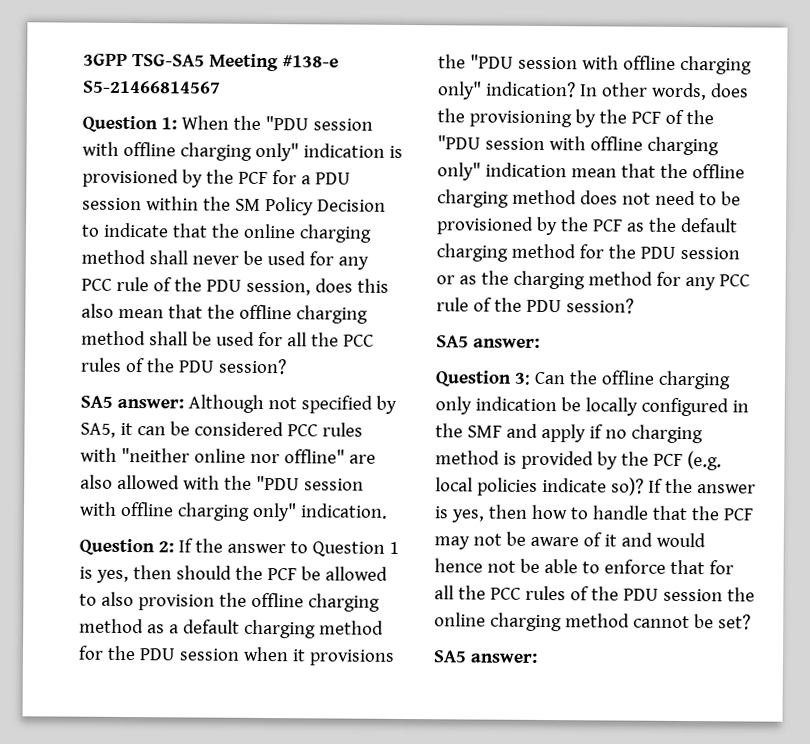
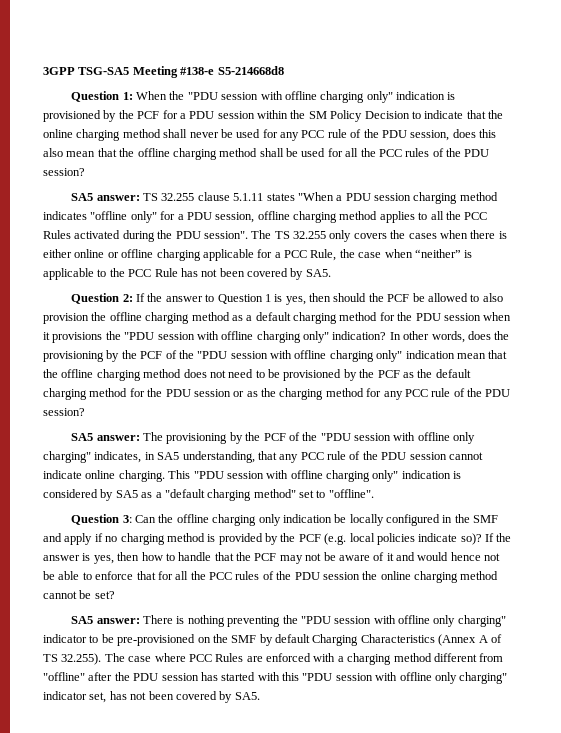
[82,80,221,94] S5-21466814567 -> [217,66,284,75] S5-214668d8
[187,394,397,414] [80,421,363,438] [80,447,376,464] [80,474,364,491] [79,501,388,522] Although not specified by SA5, it can be considered PCC rules with "neither online nor offline" are also allowed with the "PDU session with offline charging only" indication. -> [143,192,498,204] [43,211,488,223] [43,230,507,242] [43,249,473,261] [43,268,331,280] TS 32.255 clause 5.1.11 states "When a PDU session charging method indicates "offline only" for a PDU session, offline charging method applies to all the PCC Rules activated during the PDU session". The TS 32.255 only covers the cases when there is either online or offline charging applicable for a PCC Rule, the case when “neither” is applicable to the PCC Rule has not been covered by SA5.
(540, 342) none -> [143,432,476,444] [43,451,483,463] [43,470,462,482] [43,489,374,501] The provisioning by the PCF of the "PDU session with offline only charging" indicates, in SA5 understanding, that any PCC rule of the PDU session cannot indicate online charging. This "PDU session with offline charging only" indication is considered by SA5 as a "default charging method" set to "offline".
(537, 657) none -> [143,615,506,627] [43,634,502,646] [43,653,504,665] [43,672,508,684] [43,691,260,703] There is nothing preventing the "PDU session with offline only charging" indicator to be pre-provisioned on the SMF by default Charging Characteristics (Annex A of TS 32.255). The case where PCC Rules are enforced with a charging method different from "offline" after the PDU session has started with this "PDU session with offline only charging" indicator set, has not been covered by SA5.

